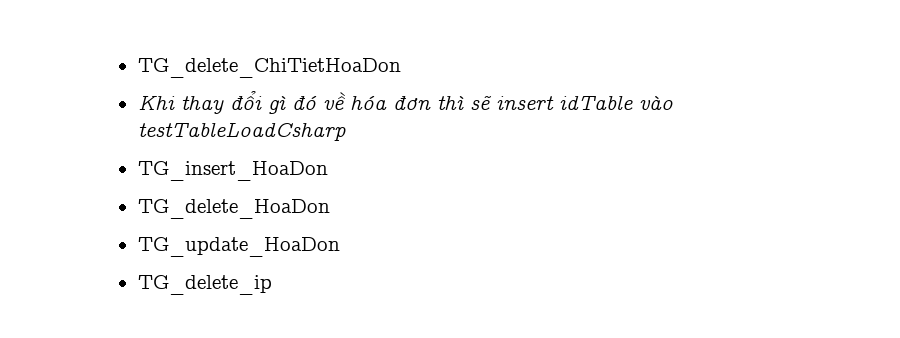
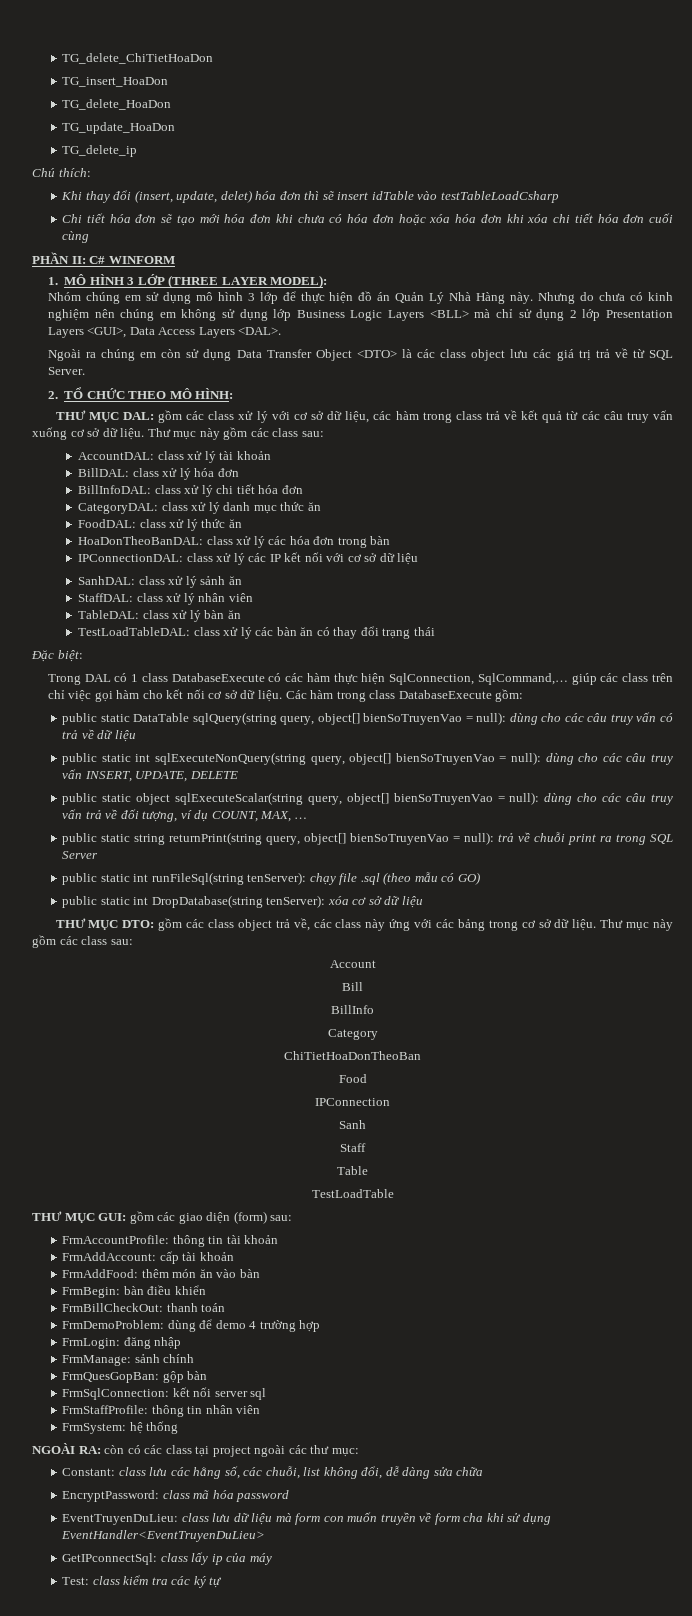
(401, 68) none -> [62,77,169,87] [62,99,172,110] [62,122,176,134] [62,145,138,157] [32,168,91,177] // TG_insert_HoaDon // TG_delete_HoaDon // TG_update_HoaDon // TG_delete_ip // Chú thích:
[267,92,346,114] gì đó về -> [134,190,252,203] (insert, update, delet)
[137,161,328,181] [137,199,330,219] [137,237,340,257] [137,275,272,295] TG_insert_HoaDon // TG_delete_HoaDon // TG_update_HoaDon // TG_delete_ip -> [62,213,674,226] [62,231,90,243] [32,252,175,264] [47,274,328,288] [47,291,673,304] [47,309,673,321] [47,327,282,338] [47,348,673,361] [47,367,85,375] [47,387,234,399] [55,410,673,423] [32,427,324,440] [78,451,271,463] [78,468,239,480] [78,484,303,497] [78,502,321,514] [78,519,242,531] [78,536,391,548] [78,552,419,565] [78,576,242,588] [78,593,253,605] [78,610,241,622] [78,626,435,639] [31,650,83,662] [47,673,673,685] [47,689,524,702] [62,712,674,725] [62,729,136,742] [62,752,673,765] [62,769,238,782] [62,792,674,805] [62,809,307,822] [62,832,673,845] [62,851,99,859] [62,872,480,885] [62,895,423,908] [55,918,673,931] [32,935,133,948] [329,960,376,968] [342,982,363,991] [331,1005,374,1014] [327,1029,378,1040] [284,1051,421,1060] [338,1074,367,1083] [315,1098,390,1106] [339,1120,366,1129] [340,1143,366,1152] [337,1166,368,1175] [311,1189,394,1198] [32,1211,293,1224] [62,1235,279,1247] [62,1251,234,1264] [62,1269,260,1278] [62,1285,206,1298] [62,1303,226,1312] [62,1319,321,1332] [62,1337,182,1349] [62,1354,195,1366] [62,1371,208,1383] [62,1387,267,1400] [62,1405,261,1417] [62,1421,179,1434] [32,1443,359,1457] [62,1466,484,1479] [62,1490,290,1502] [62,1512,551,1525] [61,1530,266,1542] [62,1552,272,1565] [62,1575,222,1588] Chi tiết hóa đơn sẽ tạo mới hóa đơn khi chưa có hóa đơn hoặc xóa hóa đơn khi xóa chi tiết hóa đơn cuối cùng // PHẦN II: C# WINFORM // 1. MÔ HÌNH 3 LỚP (THREE LAYER MODEL): // Nhóm chúng em sử dụng mô hình 3 lớp để thực hiện đồ án Quản Lý Nhà Hàng này. Nhưng do chưa có kinh nghiệm nên chúng em không sử dụng lớp Business Logic Layers <BLL> mà chỉ sử dụng 2 lớp Presentation Layers <GUI>, Data Access Layers <DAL>. // Ngoài ra chúng em còn sử dụng Data Transfer Object <DTO> là các class object lưu các giá trị trả về từ SQL Server. // 2. TỔ CHỨC THEO MÔ HÌNH: // THƯ MỤC DAL: gồm các class xử lý với cơ sở dữ liệu, các hàm trong class trả về kết quả từ các câu truy vấn xuống cơ sở dữ liệu. Thư mục này gồm các class sau: // AccountDAL: class xử lý tài khoản // BillDAL: class xử lý hóa đơn // BillInfoDAL: class xử lý chi tiết hóa đơn // CategoryDAL: class xử lý danh mục thức ăn // FoodDAL: class xử lý thức ăn // HoaDonTheoBanDAL: class xử lý các hóa đơn trong bàn // IPConnectionDAL: class xử lý các IP kết nối với cơ sở dữ liệu // SanhDAL: class xử lý sảnh ăn // StaffDAL: class xử lý nhân viên // TableDAL: class xử lý bàn ăn // TestLoadTableDAL: class xử lý các bàn ăn có thay đổi trạng thái // Đặc biệt: // Trong DAL có 1 class DatabaseExecute có các hàm thực hiện SqlConnection, SqlCommand,… giúp các class trên chỉ việc gọi hàm cho kết nối cơ sở dữ liệu. Các hàm trong class DatabaseExecute gồm: // public static DataTable sqlQuery(string query, object[] bienSoTruyenVao = null): dùng cho các câu truy vấn có trả về dữ liệu // public static int sqlExecuteNonQuery(string query, object[] bienSoTruyenVao = null): dùng cho các câu truy vấn INSERT, UPDATE, DELETE // public static object sqlExecuteScalar(string query, object[] bienSoTruyenVao = null): dùng cho các câu truy vấn trả về đối tượng, ví dụ COUNT, MAX, … // public static string returnPrint(string query, object[] bienSoTruyenVao = null): trả về chuỗi print ra trong SQL Server // public static int runFileSql(string tenServer): chạy file .sql (theo mẫu có GO) // public static int DropDatabase(string tenServer): xóa cơ sở dữ liệu // THƯ MỤC DTO: gồm các class object trả về, các class này ứng với các bảng trong cơ sở dữ liệu. Thư mục này gồm các class sau: // Account // Bill // BillInfo // Category // ChiTietHoaDonTheoBan // Food // IPConnection // Sanh // Staff // Table // TestLoadTable // THƯ MỤC GUI: gồm các giao diện (form) sau: // FrmAccountProfile: thông tin tài khoản // FrmAddAccount: cấp tài khoản // FrmAddFood: thêm món ăn vào bàn // FrmBegin: bàn điều khiển // FrmBillCheckOut: thanh toán // FrmDemoProblem: dùng để demo 4 trường hợp // FrmLogin: đăng nhập // FrmManage: sảnh chính // FrmQuesGopBan: gộp bàn // FrmSqlConnection: kết nối server sql // FrmStaffProfile: thông tin nhân viên // FrmSystem: hệ thống // NGOÀI RA: còn có các class tại project ngoài các thư mục: // Constant: class lưu các hằng số, các chuỗi, list không đổi, dễ dàng sửa chữa // EncryptPassword: class mã hóa password // EventTruyenDuLieu: class lưu dữ liệu mà form con muốn truyền về form cha khi sử dụng EventHandler<EventTruyenDuLieu> // GetIPconnectSql: class lấy ip của máy // Test: class kiểm tra các ký tự

